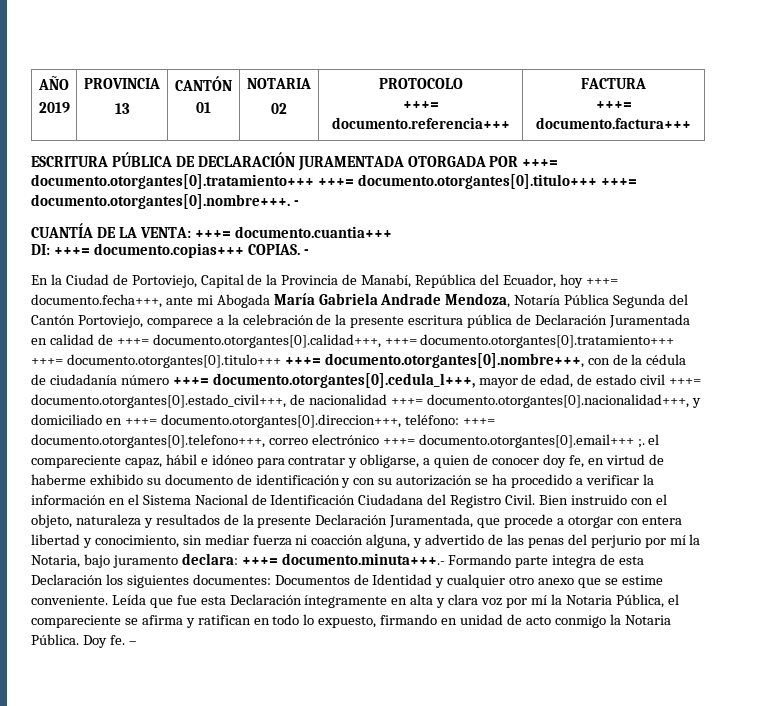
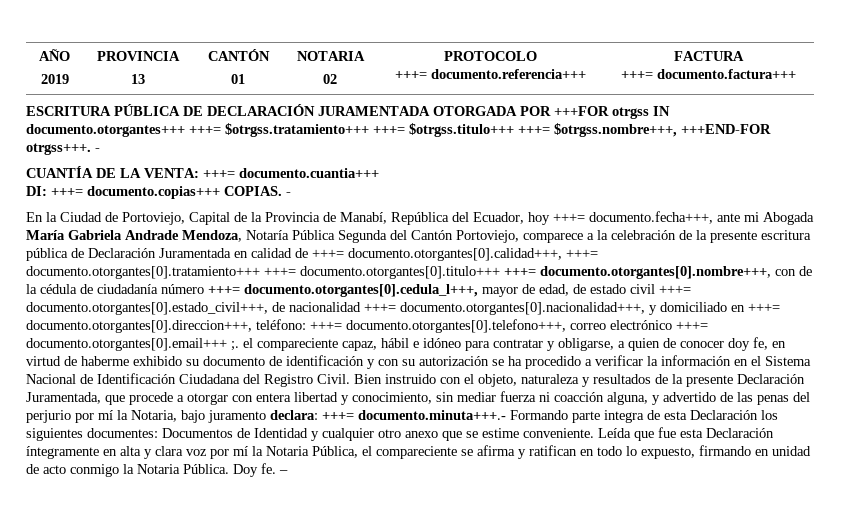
[522,159,559,167] [31,174,637,189] [31,194,290,209] +++= documento.otorgantes[0].tratamiento+++ +++= documento.otorgantes[0].titulo+++ +++= documento.otorgantes[0].nombre+++. -> [554,106,670,119] [26,123,771,137] [26,143,91,155] +++FOR otrgss IN documento.otorgantes+++ +++= $otrgss.tratamiento+++ +++= $otrgss.titulo+++ +++= $otrgss.nombre+++, +++END-FOR otrgss+++.

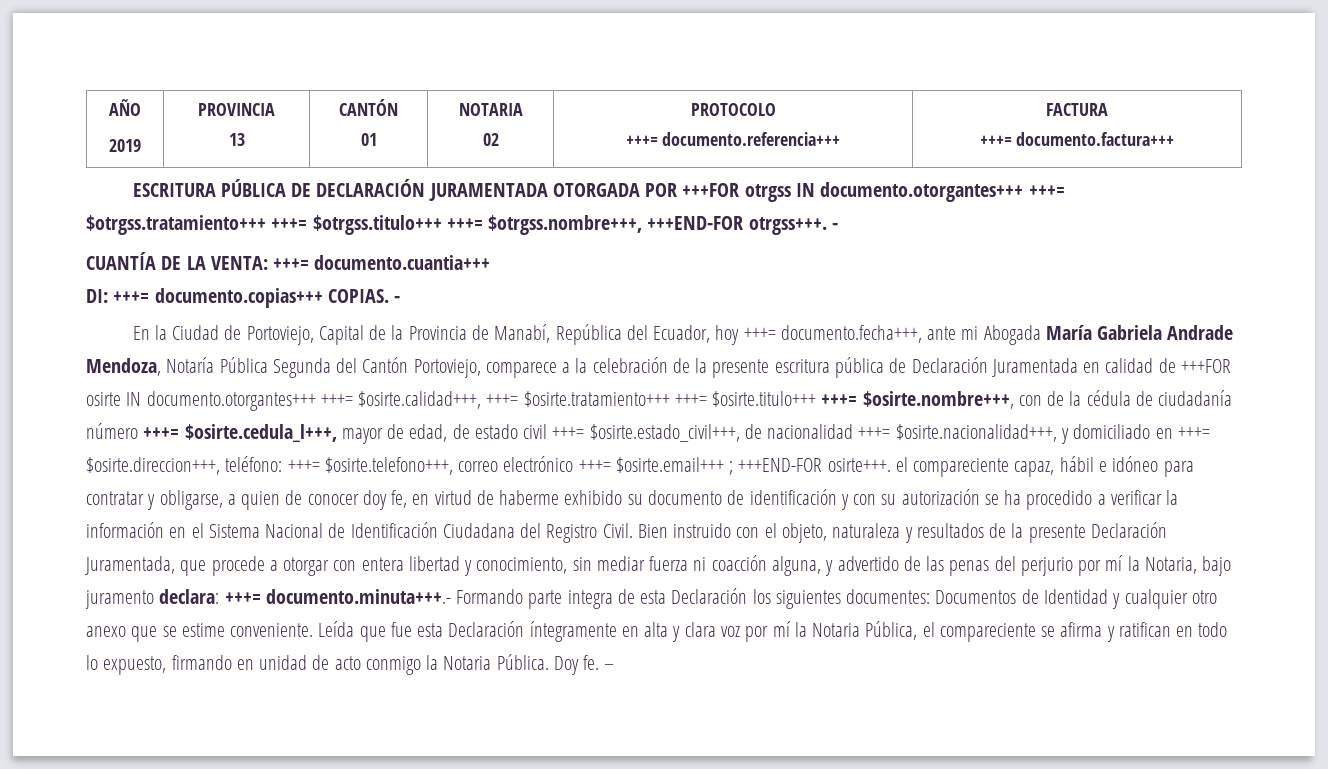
[312,248,598,261] [26,266,771,279] +++= documento.otorgantes[0].calidad+++, +++= documento.otorgantes[0].tratamiento+++ +++= documento.otorgantes[0].titulo+++ +++= documento.otorgantes[0].nombre+++, -> [1180,359,1231,373] [86,391,1014,411] +++FOR osirte IN documento.otorgantes+++ +++= $osirte.calidad+++, +++= $osirte.tratamiento+++ +++= $osirte.titulo+++ +++= $osirte.nombre+++,
[244,284,478,297] documento.otorgantes[0].cedula_l+++, -> [184,424,337,442] $osirte.cedula_l+++,
[26,302,268,315] documento.otorgantes[0].estado_civil+++, -> [589,424,740,442] $osirte.estado_civil+++,
[400,302,645,315] documento.otorgantes[0].nacionalidad+++, -> [895,424,1057,442] $osirte.nacionalidad+++,
[26,320,252,333] documento.otorgantes[0].direccion+++, -> [86,457,220,475] $osirte.direccion+++,
[346,319,566,333] documento.otorgantes[0].telefono+++, -> [324,457,453,475] $osirte.telefono+++,
[26,338,239,351] documento.otorgantes[0].email+++ ;. -> [615,457,891,475] $osirte.email+++ ; +++END-FOR osirte+++.

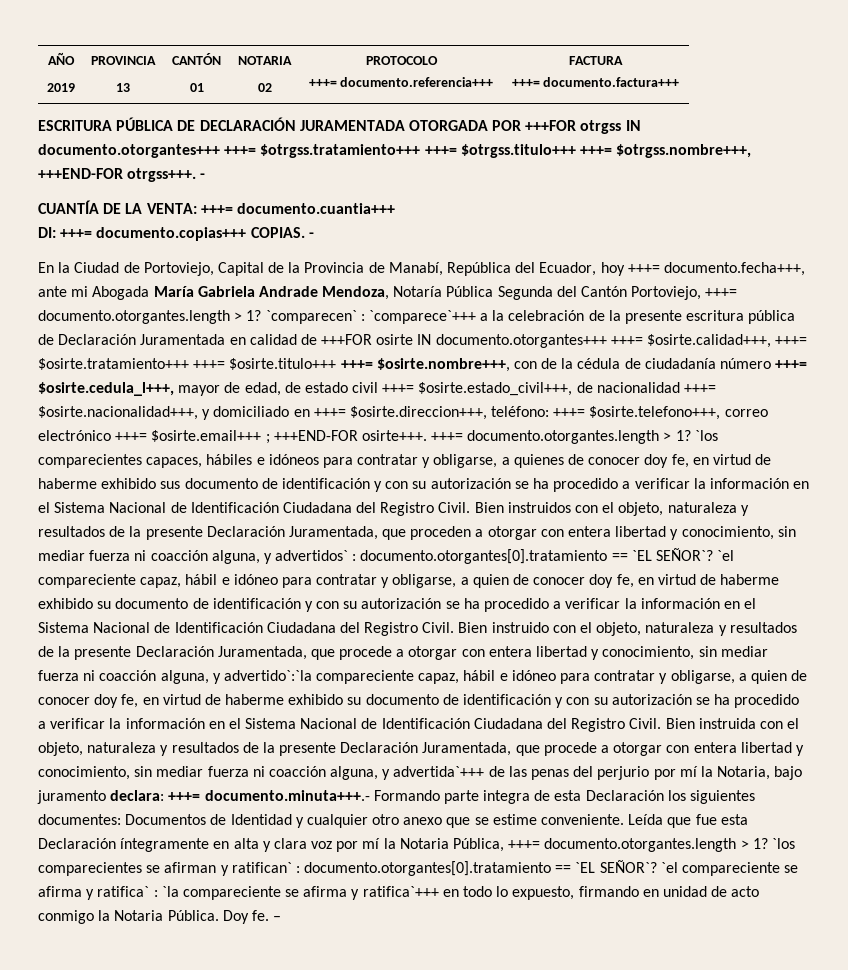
[485,362,557,378] comparece -> [705,288,738,297] [38,310,476,324] +++= documento.otorgantes.length > 1? `comparecen` : `comparece`+++
[895,457,908,472] el -> [431,430,718,444] [38,454,772,468] [38,478,810,492] [38,502,749,516] [38,526,796,540] [38,548,735,564] +++= documento.otorgantes.length > 1? `los comparecientes capaces, hábiles e idóneos para contratar y obligarse, a quienes de conocer doy fe, en virtud de haberme exhibido sus documento de identificación y con su autorización se ha procedido a verificar la información en el Sistema Nacional de Identificación Ciudadana del Registro Civil. Bien instruidos con el objeto, naturaleza y resultados de la presente Declaración Juramentada, que proceden a otorgar con entera libertad y conocimiento, sin mediar fuerza ni coacción alguna, y advertidos` : documento.otorgantes[0].tratamiento == `EL SEÑOR`? `el
[837,556,899,571] advertido -> [223,670,808,684] [38,694,800,708] [38,718,800,732] [38,742,804,756] [38,766,485,780] advertido`:`la compareciente capaz, hábil e idóneo para contratar y obligarse, a quien de conocer doy fe, en virtud de haberme exhibido su documento de identificación y con su autorización se ha procedido a verificar la información en el Sistema Nacional de Identificación Ciudadana del Registro Civil. Bien instruida con el objeto, naturaleza y resultados de la presente Declaración Juramentada, que procede a otorgar con entera libertad y conocimiento, sin mediar fuerza ni coacción alguna, y advertida`+++
[922,622,1171,642] el compareciente se afirma y ratifican -> [508,838,795,852] [38,860,799,876] [38,886,439,900] +++= documento.otorgantes.length > 1? `los comparecientes se afirman y ratifican` : documento.otorgantes[0].tratamiento == `EL SEÑOR`? `el compareciente se afirma y ratifica` : `la compareciente se afirma y ratifica`+++

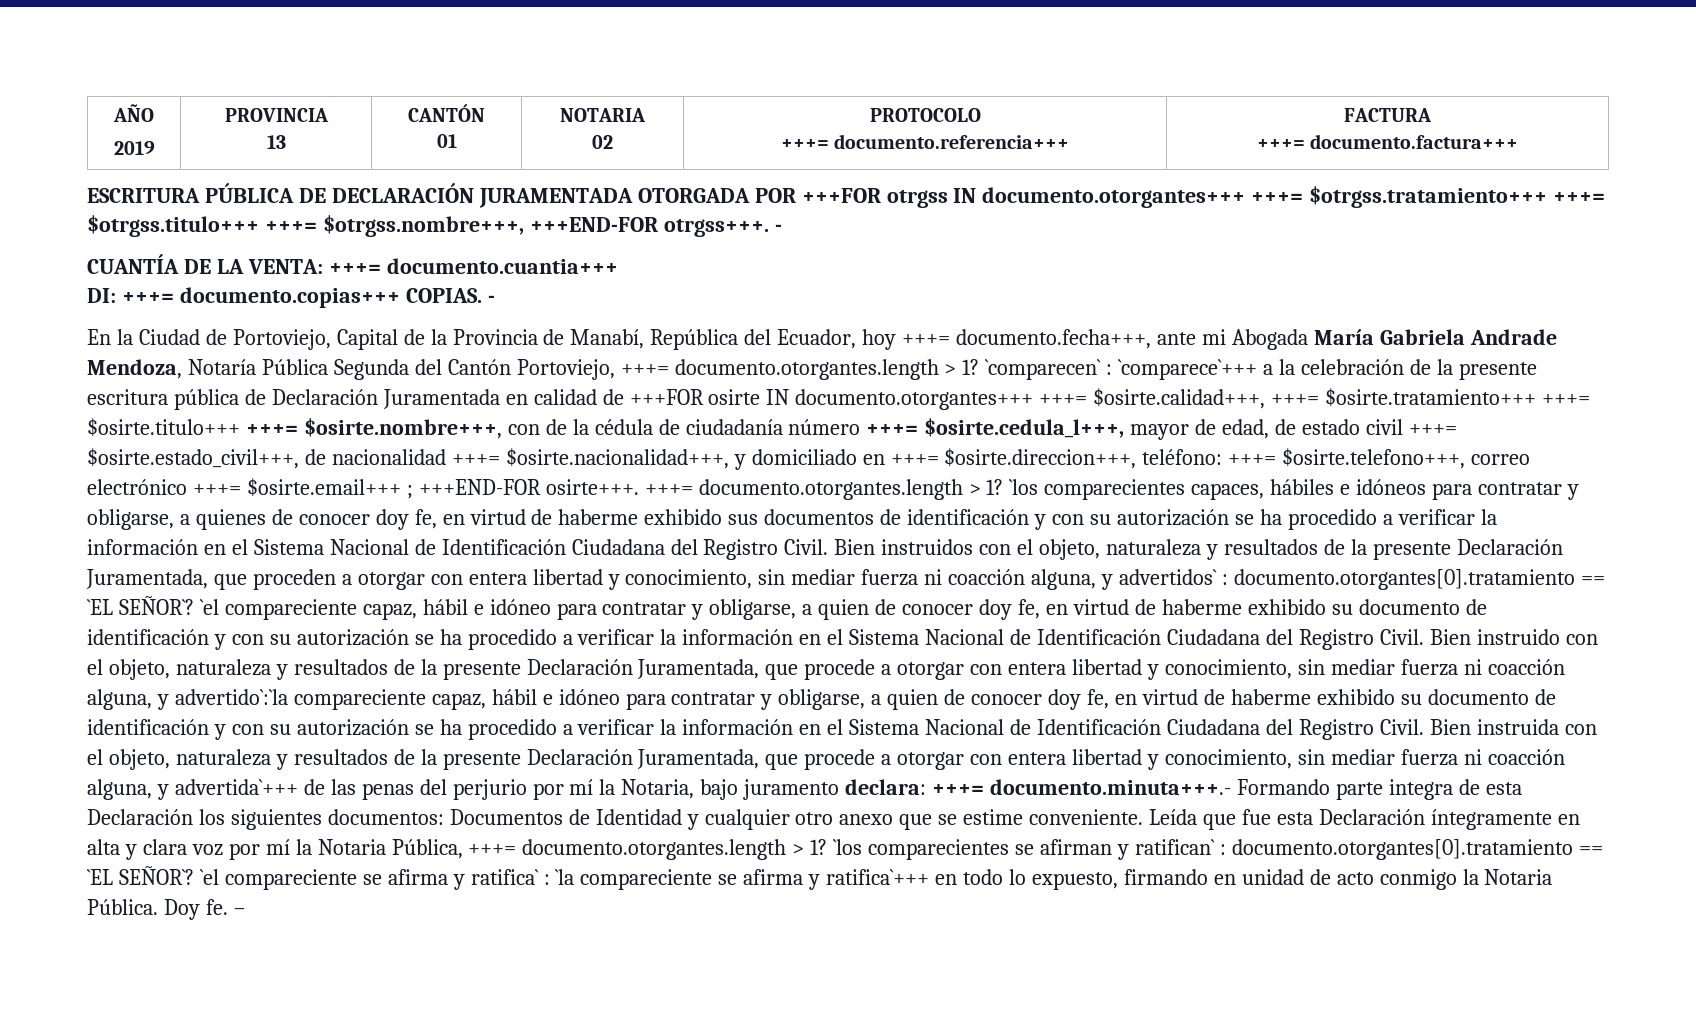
[184,478,258,489] documento -> [764,509,875,525] documentos
[38,814,121,825] documentes: -> [327,809,444,825] documentos:

